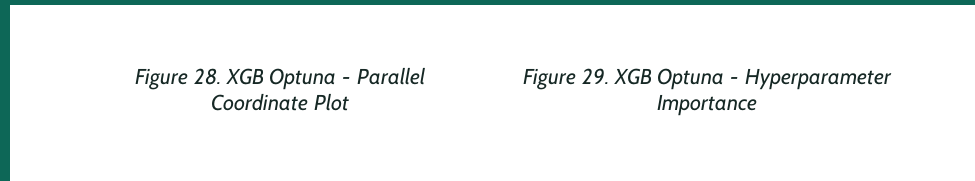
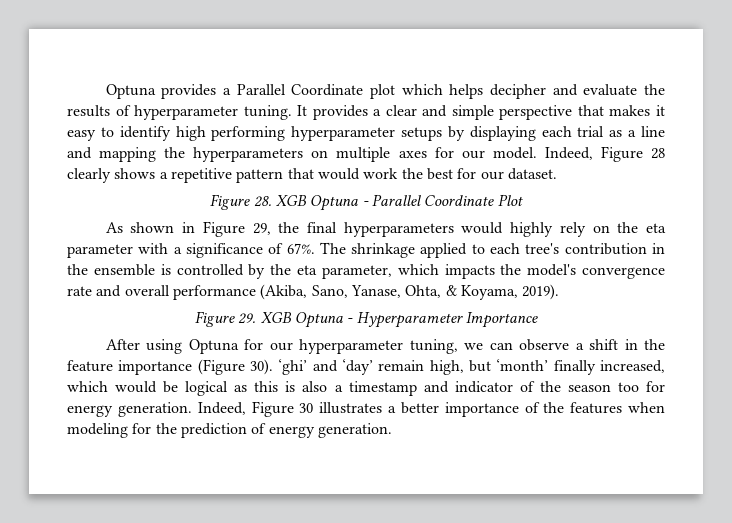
(134, 79) none -> [105,84,665,99] [67,105,666,120] [67,126,665,141] [67,146,665,162] [67,168,557,183] Optuna provides a Parallel Coordinate plot which helps decipher and evaluate the results of hyperparameter tuning. It provides a clear and simple perspective that makes it easy to identify high performing hyperparameter setups by displaying each trial as a line and mapping the hyperparameters on multiple axes for our model. Indeed, Figure 28 clearly shows a repetitive pattern that would work the best for our dataset. //
(349, 102) none -> [105,221,667,237] [67,242,666,258] [67,264,665,279] [67,284,560,300] // As shown in Figure 29, the final hyperparameters would highly rely on the eta parameter with a significance of 67%. The shrinkage applied to each tree's contribution in the ensemble is controlled by the eta parameter, which impacts the model's convergence rate and overall performance (Akiba, Sano, Yanase, Ohta, & Koyama, 2019).
(757, 105) none -> [105,339,665,354] [67,359,665,375] [67,381,665,396] [67,401,665,417] [67,423,392,438] // After using Optuna for our hyperparameter tuning, we can observe a shift in the feature importance (Figure 30). ‘ghi’ and ‘day’ remain high, but ‘month’ finally increased, which would be logical as this is also a timestamp and indicator of the season too for energy generation. Indeed, Figure 30 illustrates a better importance of the features when modeling for the prediction of energy generation.

